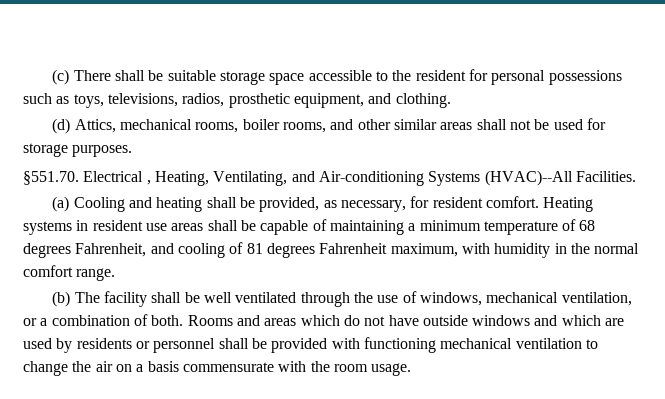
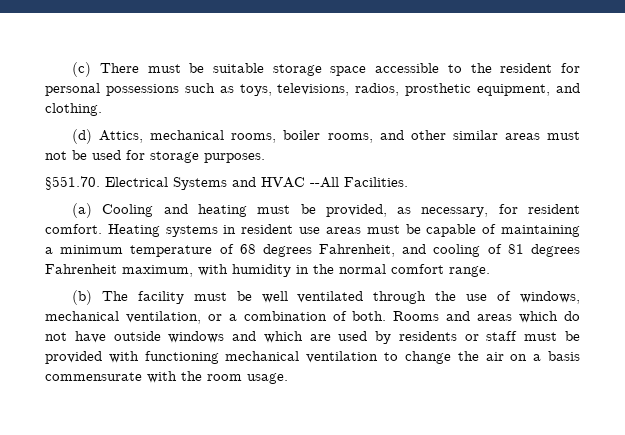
[115,70,146,81] shall -> [147,64,181,73] must
[476,119,507,130] shall -> [547,131,580,140] must
[146,170,573,186] , Heating, Ventilating, and Air-conditioning Systems (HVAC)--All -> [173,177,339,190] Systems and HVAC --All
[206,197,237,208] shall -> [257,205,291,214] must
[207,220,238,231] shall -> [366,225,400,234] must
[151,292,182,303] shall -> [193,292,227,301] must
[153,338,249,353] personnel shall -> [486,331,558,341] staff must

